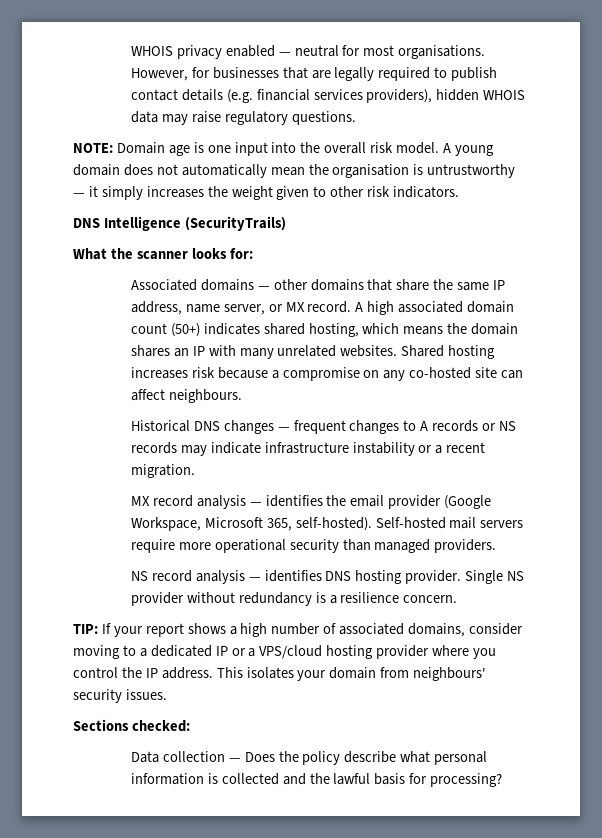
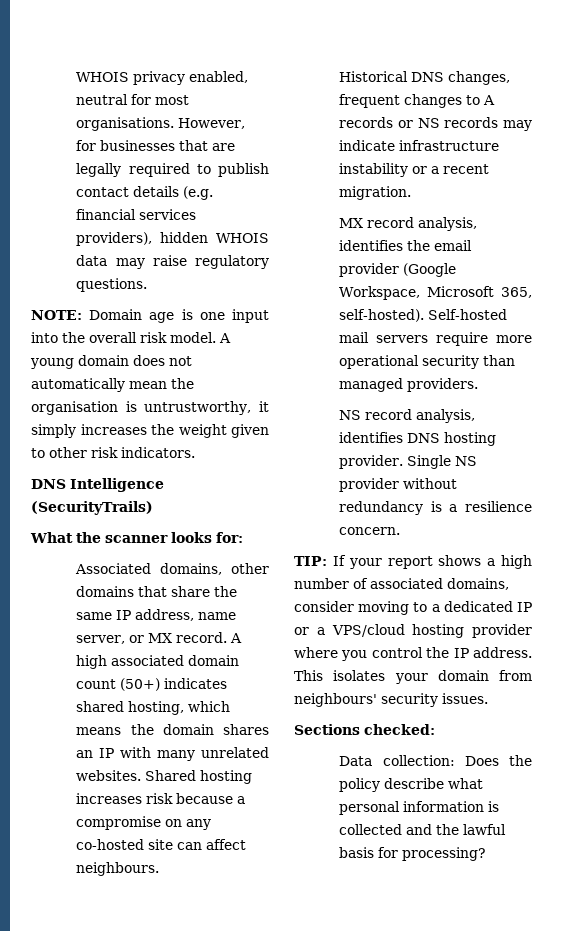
[225,45,291,57] enabled — -> [189,71,249,83] enabled,
[427,164,516,178] [73,193,85,197] untrustworthy — -> [144,401,252,415] untrustworthy,
[200,279,270,291] domains — -> [160,563,223,575] domains,
[223,420,290,434] changes — -> [448,71,511,85] changes,
[196,495,262,509] analysis — -> [418,217,478,231] analysis,
[195,570,261,584] analysis — -> [416,409,476,423] analysis,
[162,751,241,762] collection — -> [382,755,455,766] collection:

